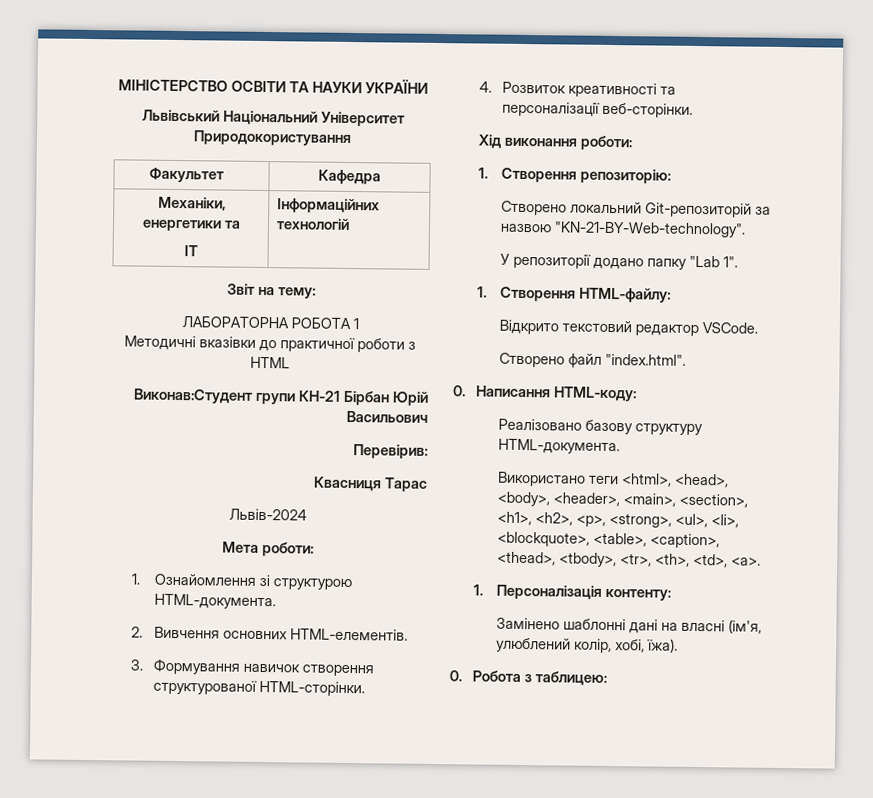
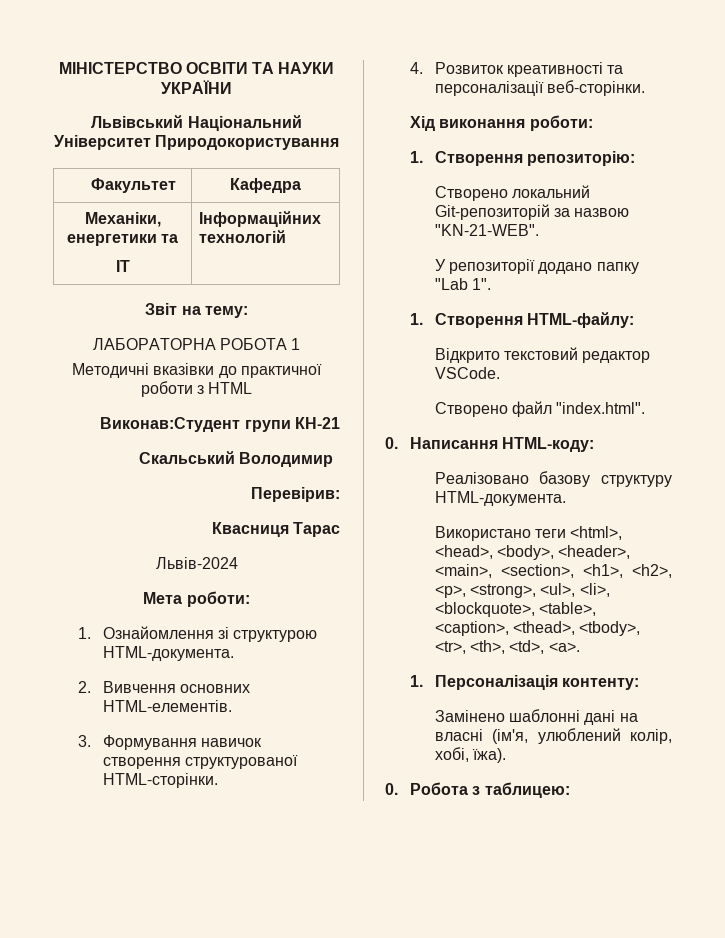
[343,390,429,406] [346,410,428,423] Бірбан Юрій Васильович -> [139,451,334,467] // Скальський Володимир
[554,221,747,238] "KN-21-BY-Web-technology". -> [434,224,539,236] "KN-21-WEB".

